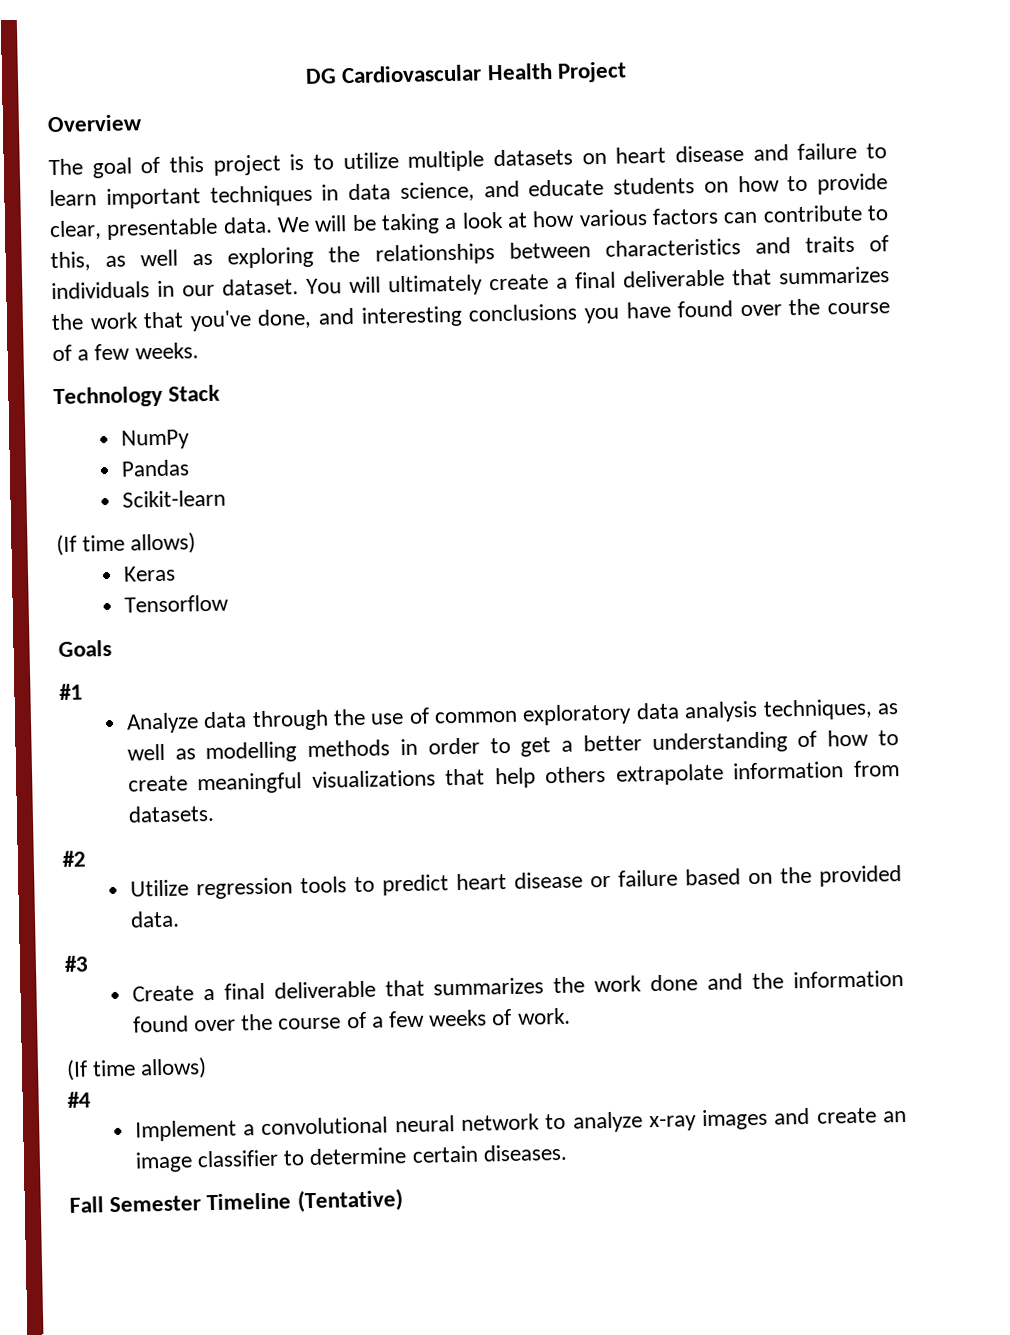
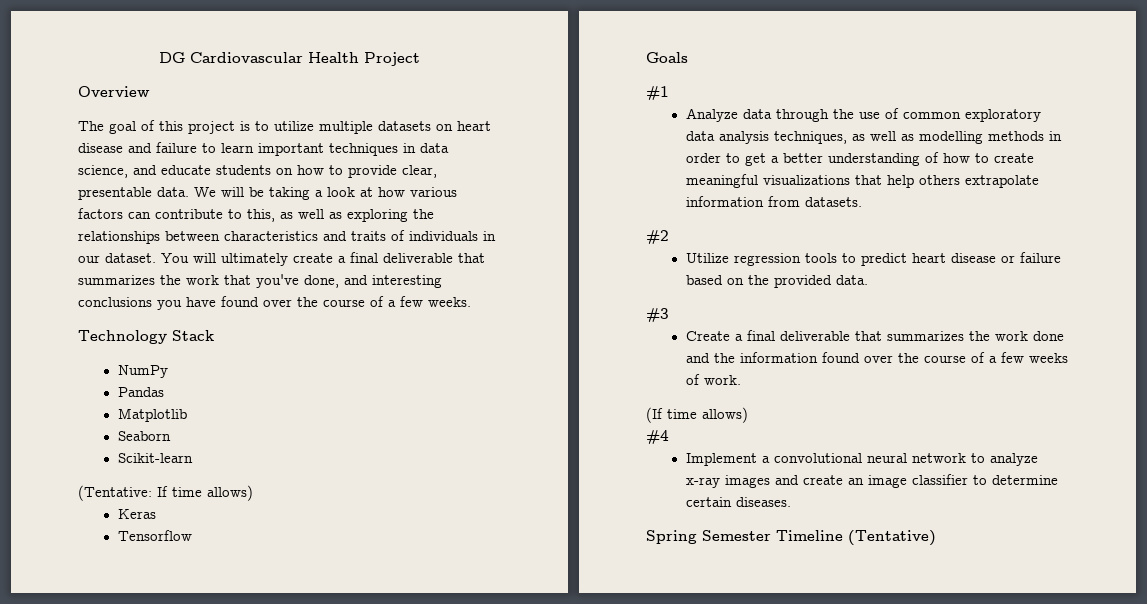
(190, 468) none -> [117,408,187,422] [117,431,171,441] // Matplotlib // Seaborn
[56,534,77,557] (If -> [78,485,168,501] (Tentative: If
[69,1196,104,1213] Fall -> [646,530,697,544] Spring

